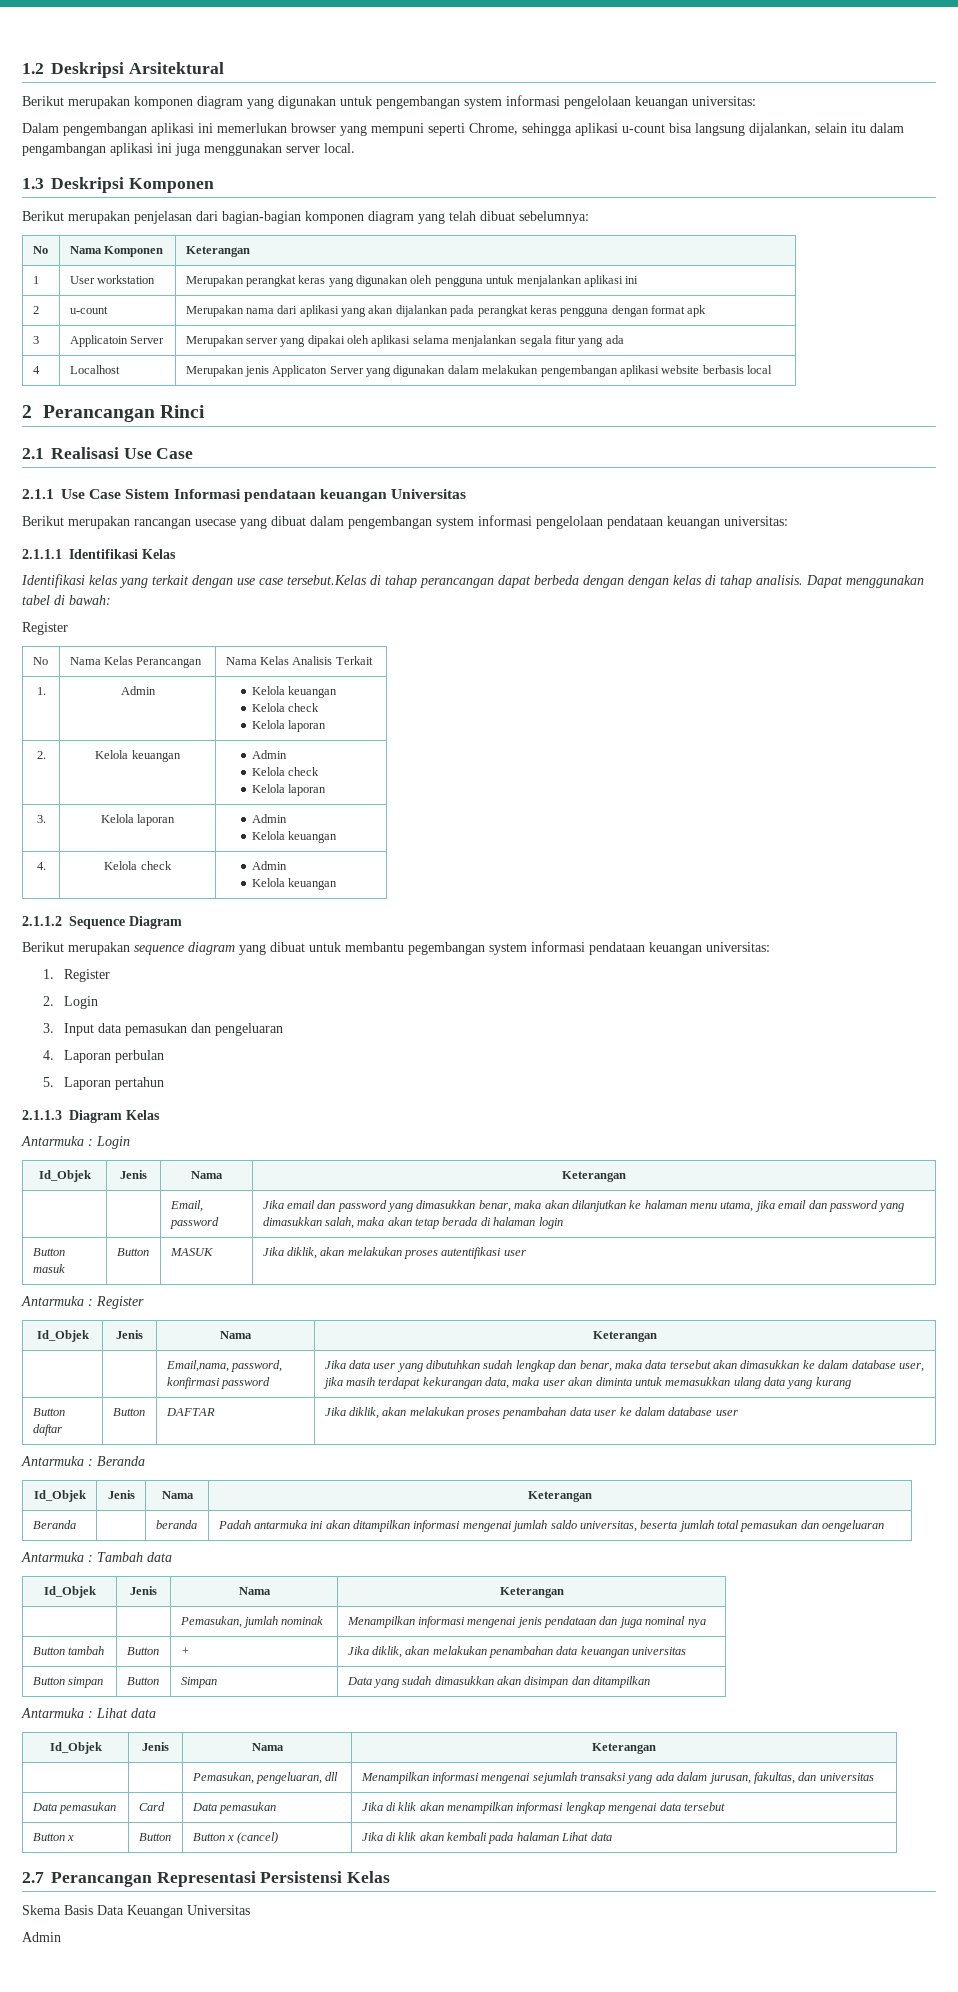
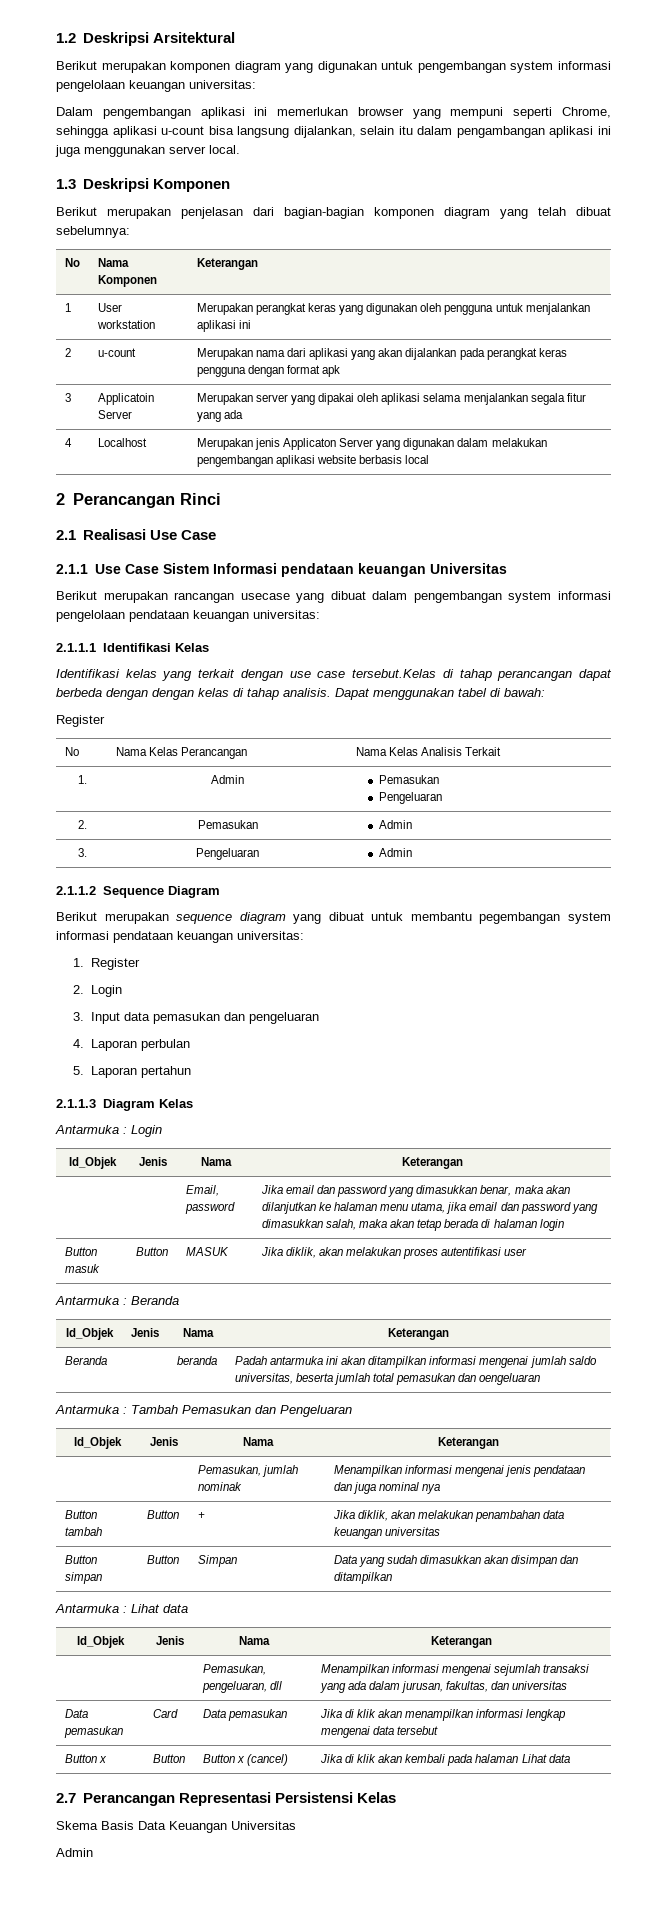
[251,686,338,698] [251,703,320,712] [251,720,327,732] Kelola keuangan // Kelola check // Kelola laporan -> [378,775,439,784] [378,792,442,804] Pemasukan // Pengeluaran
[95,750,181,762] [251,750,287,759] [251,767,320,776] [251,784,327,796] Kelola keuangan | Admin // Kelola check // Kelola laporan -> [197,820,258,829] [378,820,412,829] Pemasukan | Admin
[100,814,176,826] [251,814,287,823] [251,831,338,843] [36,862,46,870] [104,861,172,870] [251,861,287,870] [251,878,338,890] Kelola laporan | Admin // Kelola keuangan // 4. | Kelola check | Admin // Kelola keuangan -> [196,848,259,860] [378,848,412,857] Pengeluaran | Admin
[21,1296,144,1309] [36,1330,89,1342] [116,1330,143,1339] [220,1331,252,1339] [592,1331,657,1342] [165,1360,282,1372] [166,1377,270,1389] [324,1360,924,1372] [322,1377,851,1389] [32,1408,65,1416] [32,1424,62,1436] [112,1408,145,1416] [165,1408,215,1416] [324,1407,738,1419] // Antarmuka : Register // Id_Objek | Jenis | Nama | Keterangan // | | Email,nama, password, konfirmasi password | Jika data user yang dibutuhkan sudah lengkap dan benar, maka data tersebut akan dimasukkan ke dalam database user, jika masih terdapat kekurangan data, maka user akan diminta untuk memasukkan ulang data yang kurang // Button daftar | Button | DAFTAR | Jika diklik, akan melakukan proses penambahan data user ke dalam database user -> (528, 1252) none
[147,1552,172,1562] data -> [182,1405,352,1417] Pemasukan dan Pengeluaran

